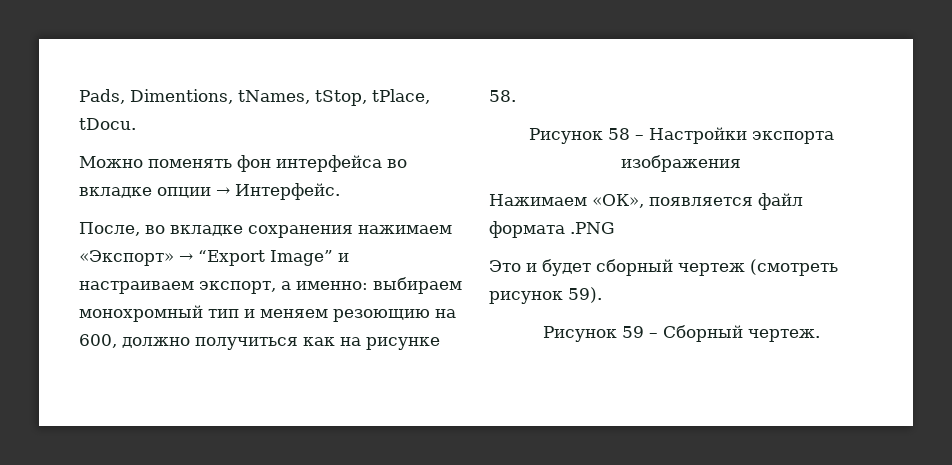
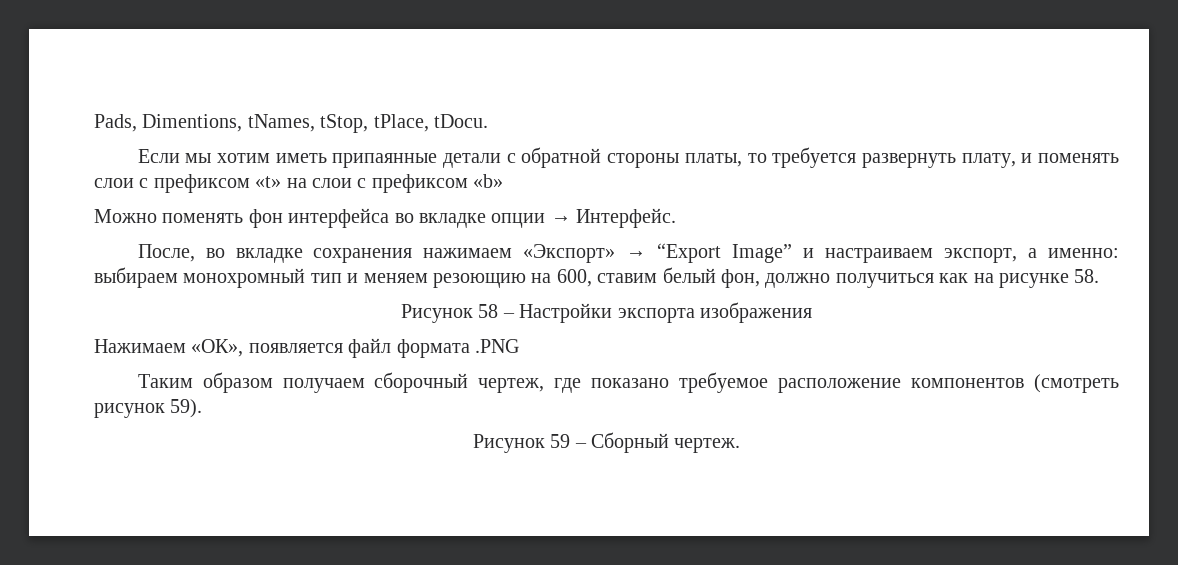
(136, 124) none -> [137,147,1119,168] [94,174,504,193] // Если мы хотим иметь припаянные детали с обратной стороны платы, то требуется развернуть плату, и поменять слои с префиксом «t» на слои с префиксом «b»
(117, 341) none -> [597,267,760,288] ставим белый фон,
[489,259,745,276] Это и будет сборный чертеж -> [137,372,1025,393] Таким образом получаем сборочный чертеж, где показано требуемое расположение компонентов

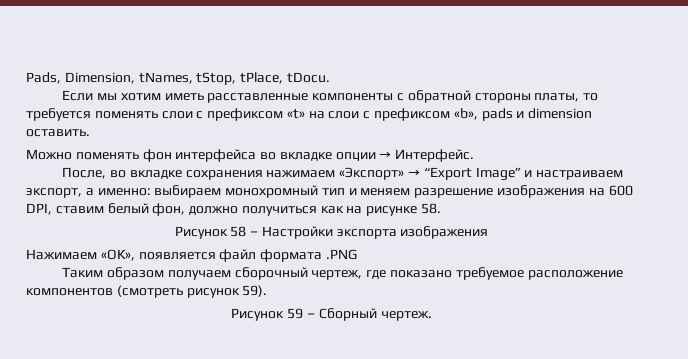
[142,114,243,132] Dimentions, -> [64,72,135,84] Dimension,
[332,153,502,168] припаянные детали -> [207,93,394,103] расставленные компоненты
[861,153,1033,168] развернуть плату, и -> (91, 114) none
[473,174,504,188] «b» -> [453,108,593,121] [26,129,90,137] «b», pads и dimension оставить.
[433,269,592,288] резоющию на 600, -> [414,185,633,198] [26,203,52,215] разрешение изображения на 600 DPI,

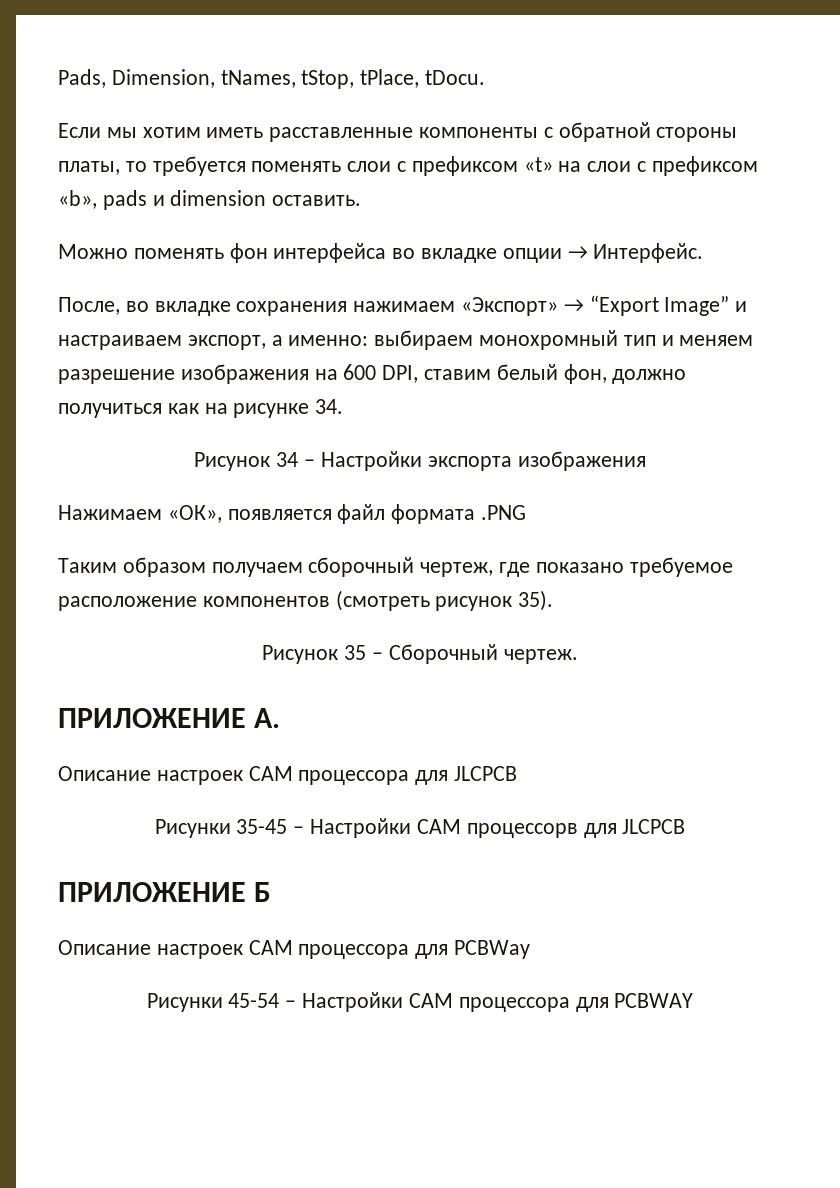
[421,203,442,214] [174,226,247,239] 58. // Рисунок 58 -> [315,399,344,414] [194,452,299,471] 34. // Рисунок 34
[242,285,268,297] [231,308,432,321] 59). // Рисунок 59 – Сборный чертеж. -> [518,590,554,611] [262,644,578,664] [58,708,281,728] [58,766,518,785] [154,818,686,838] [58,882,272,902] [58,940,531,959] [146,992,694,1012] 35). // Рисунок 35 – Сборочный чертеж. // ПРИЛОЖЕНИЕ А. // Описание настроек САМ процессора для JLCPCB // Рисунки 35-45 – Настройки САМ процессорв для JLCPCB // ПРИЛОЖЕНИЕ Б // Описание настроек САМ процессора для PCBWay // Рисунки 45-54 – Настройки САМ процессора для PCBWAY

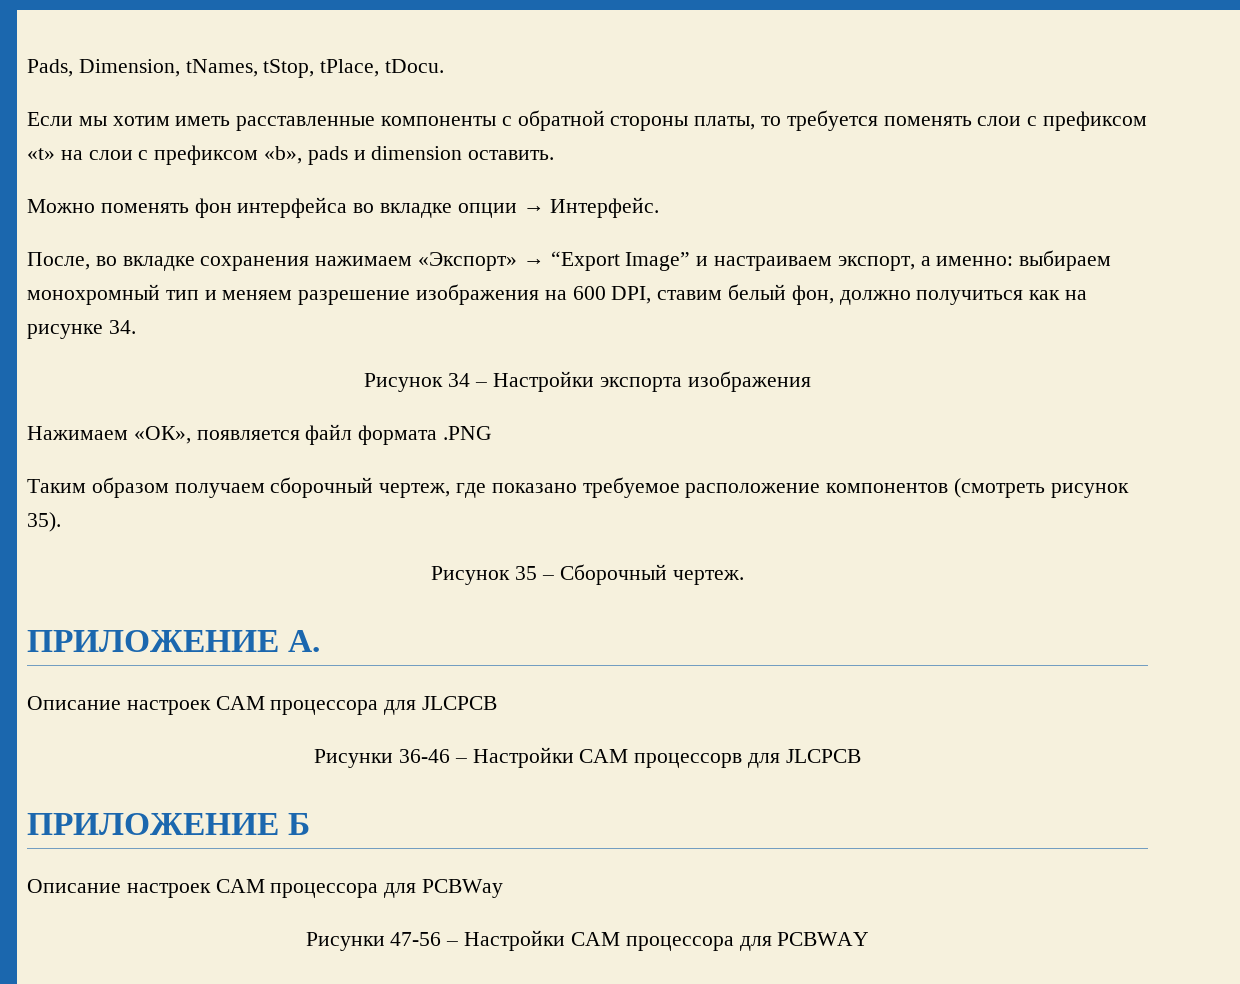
[236,819,288,834] 35-45 -> [398,749,450,763] 36-46
[228,993,280,1008] 45-54 -> [390,932,442,946] 47-56

